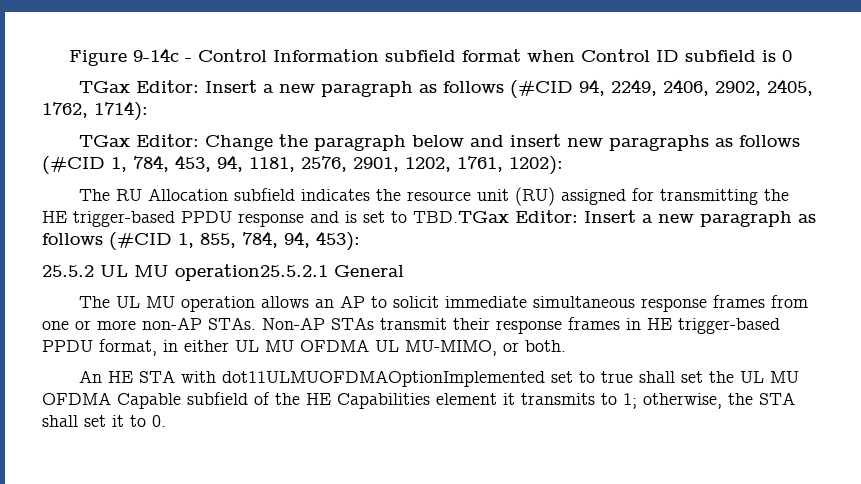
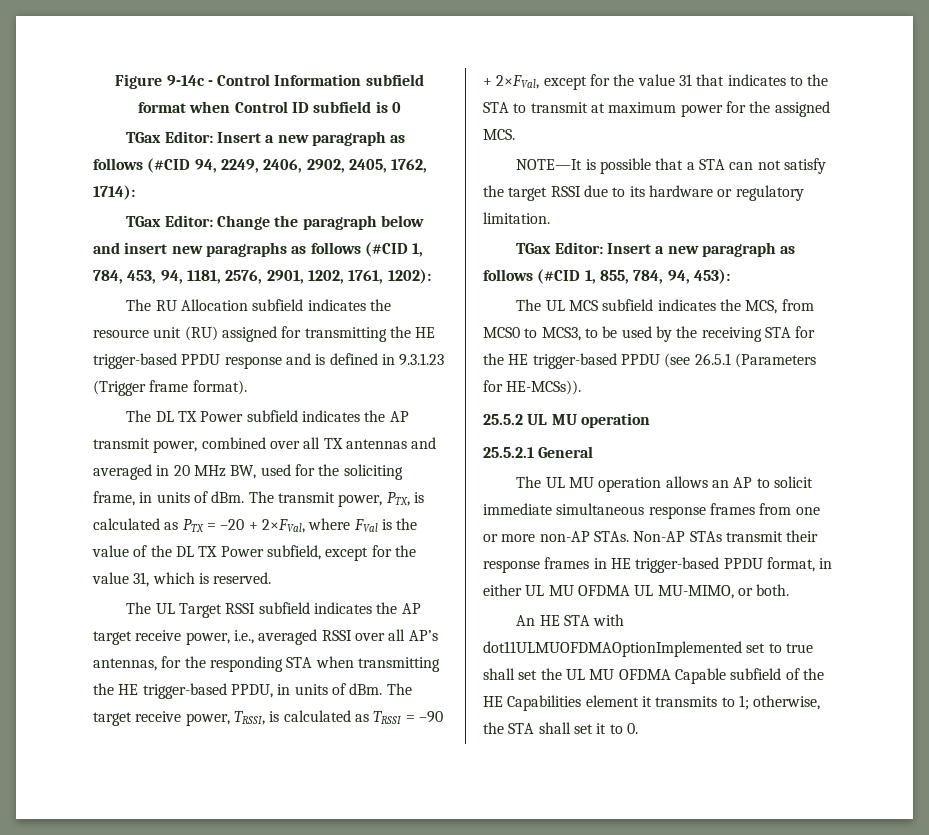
[363,211,509,223] set to TBD.TGax -> [329,353,445,366] [93,380,247,396] [126,410,409,422] [93,437,437,453] [93,464,403,480] [93,491,424,507] [93,518,418,533] [92,545,416,561] [92,572,272,587] [126,602,421,618] [93,629,438,645] [93,656,440,672] [93,683,412,699] [93,710,443,726] [483,74,829,90] [483,101,830,117] [483,129,515,140] [516,158,826,174] [483,185,804,201] [483,212,550,224] [516,243,552,254] defined in 9.3.1.23 (Trigger frame format). // The DL TX Power subfield indicates the AP transmit power, combined over all TX antennas and averaged in 20 MHz BW, used for the soliciting frame, in units of dBm. The transmit power, PTX, is calculated as PTX = –20 + 2×FVal, where FVal is the value of the DL TX Power subfield, except for the value 31, which is reserved. // The UL Target RSSI subfield indicates the AP target receive power, i.e., averaged RSSI over all AP’s antennas, for the responding STA when transmitting the HE trigger-based PPDU, in units of dBm. The target receive power, TRSSI, is calculated as TRSSI = –90 + 2×FVal, except for the value 31 that indicates to the STA to transmit at maximum power for the assigned MCS. // NOTE—It is possible that a STA can not satisfy the target RSSI due to its hardware or regulatory limitation. // TGax
(360, 241) none -> [516,299,814,314] [483,326,816,342] [483,353,816,369] [483,380,582,395] // The UL MCS subfield indicates the MCS, from MCS0 to MCS3, to be used by the receiving STA for the HE trigger-based PPDU (see 26.5.1 (Parameters for HE-MCSs)).
[175,264,328,281] operation25.5.2.1 -> [580,413,650,428] [483,447,534,458] operation // 25.5.2.1

